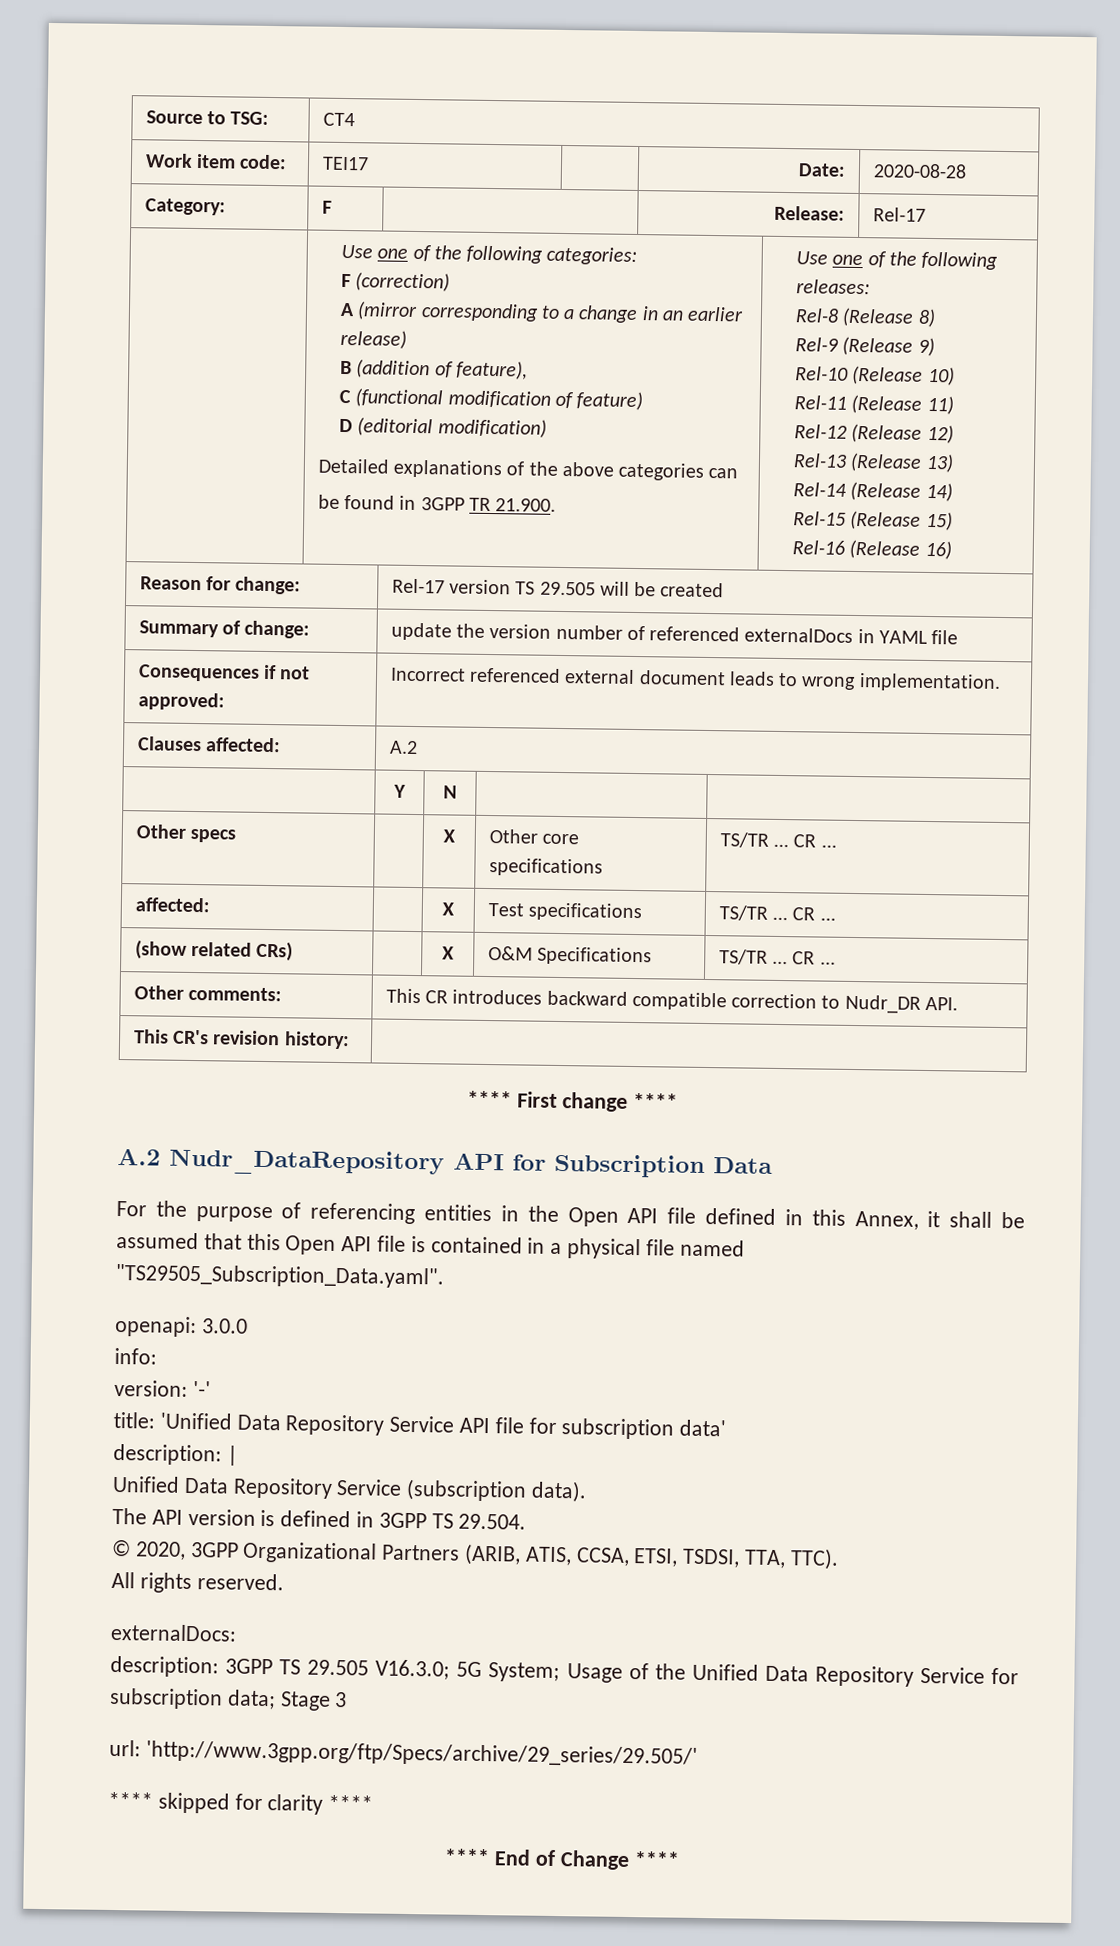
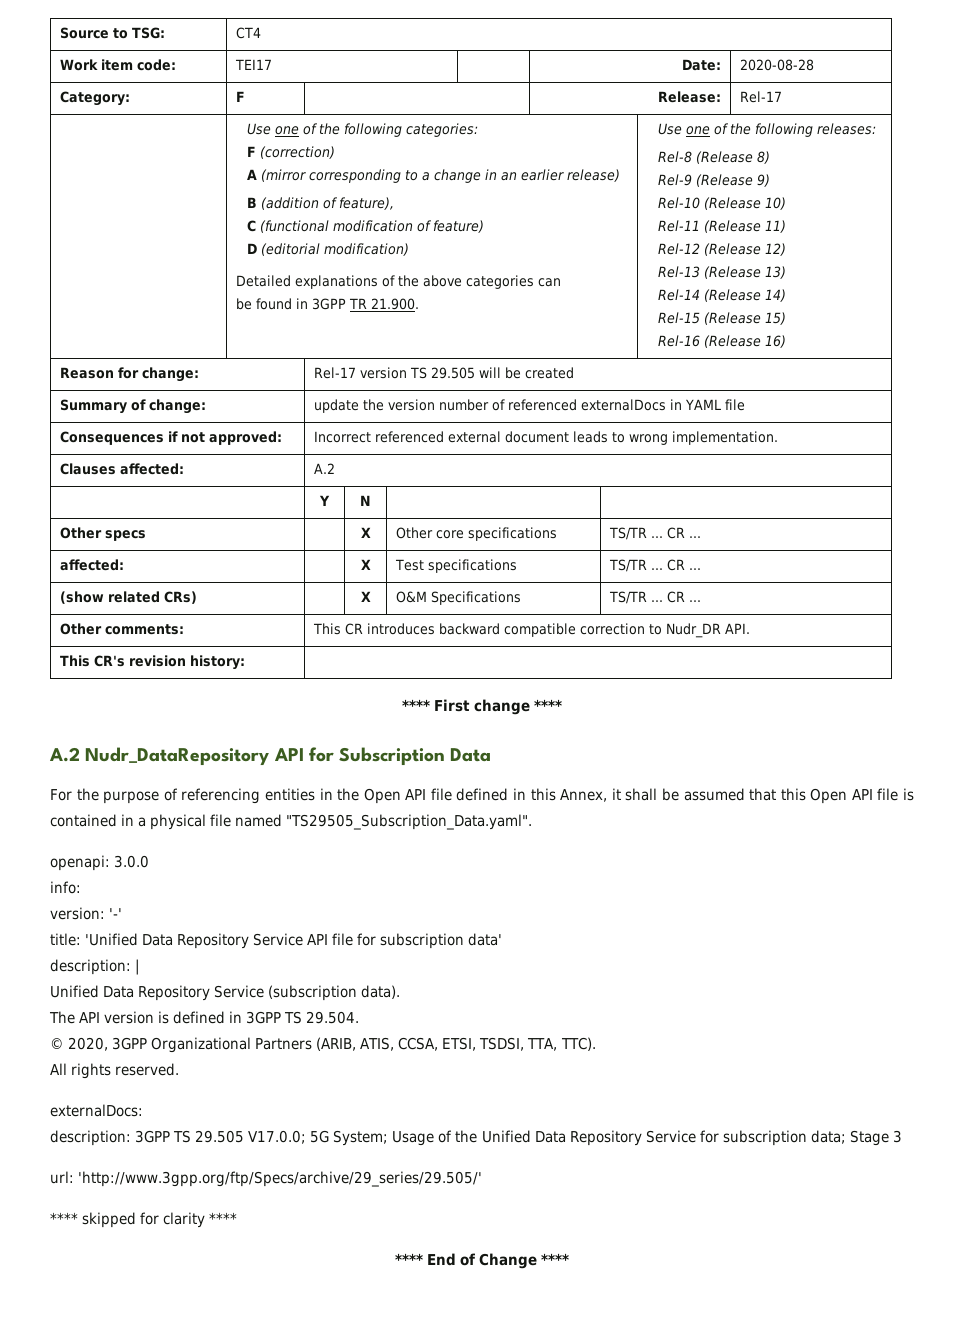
[375,1659,451,1680] V16.3.0; -> [248,1130,307,1144] V17.0.0;

